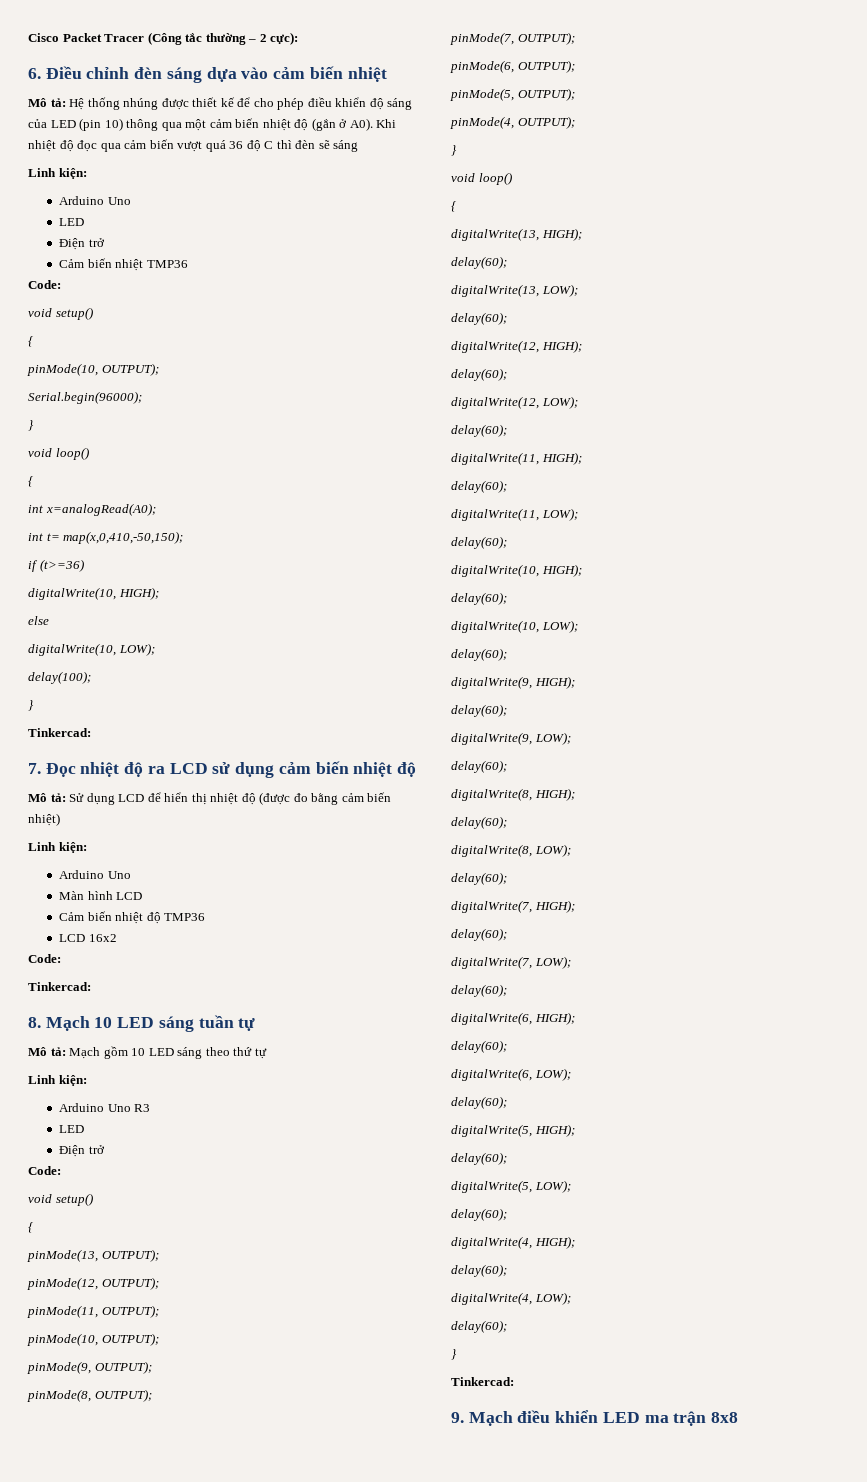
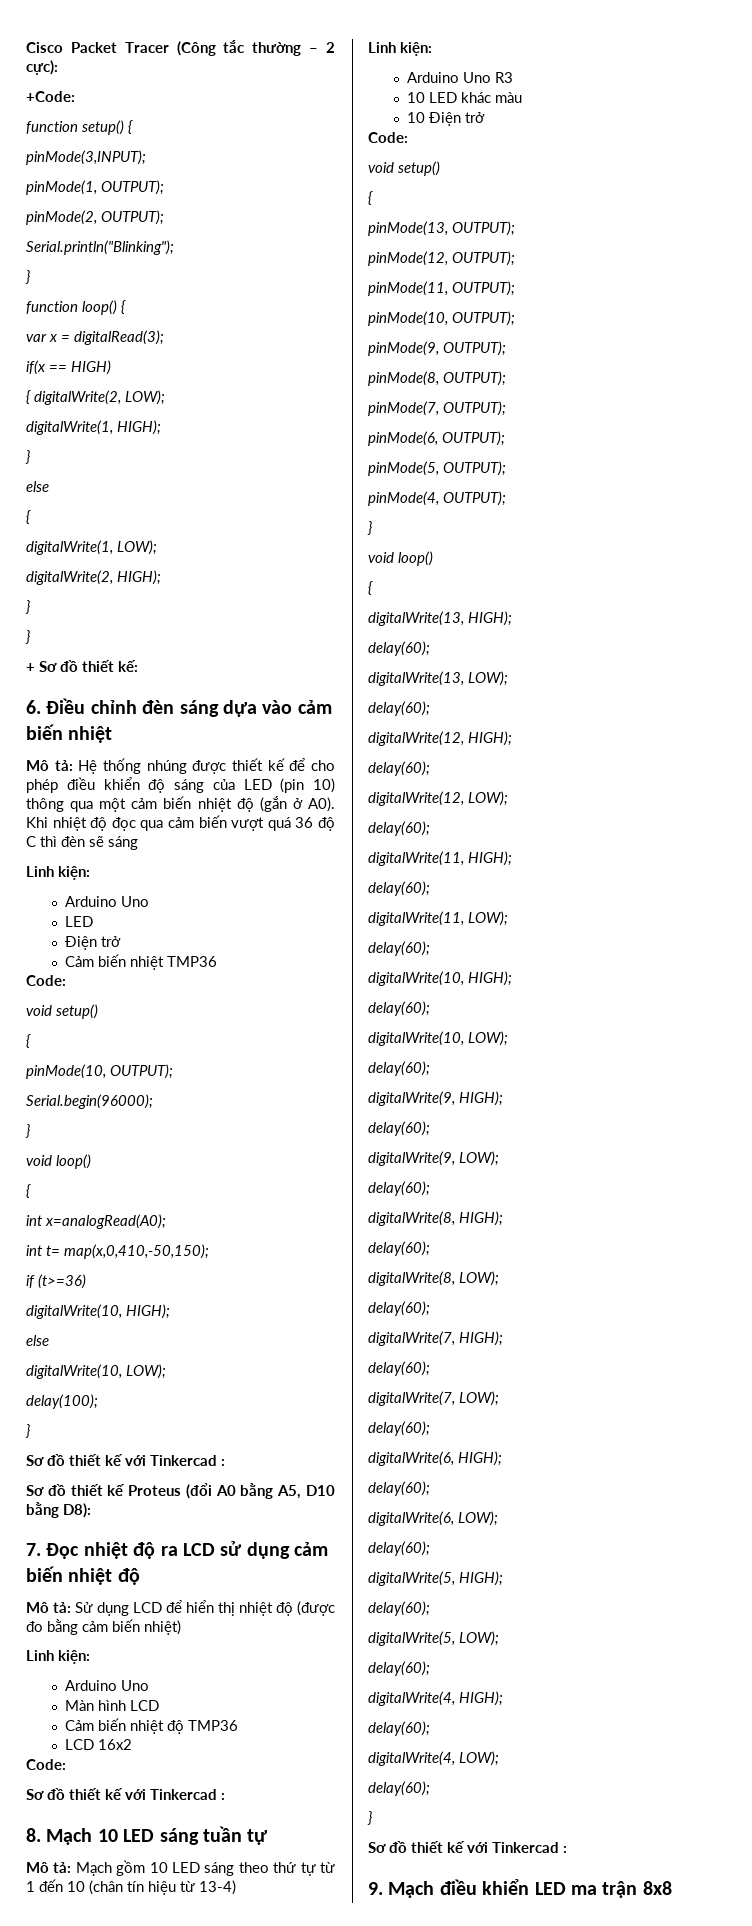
(299, 38) none -> [26,91,75,102] [26,120,133,135] [26,150,146,165] [26,180,164,195] [26,210,164,225] [26,240,174,255] [25,270,30,284] [26,300,126,315] [26,330,164,345] [26,360,111,375] [26,390,165,405] [26,420,161,435] [25,450,30,464] [26,481,49,492] [26,510,31,524] [26,540,157,555] [26,570,161,585] [25,600,30,614] [25,630,30,644] [26,660,138,672] // +Code: // function setup() { // pinMode(3,INPUT); // pinMode(1, OUTPUT); // pinMode(2, OUTPUT); // Serial.println("Blinking"); // } // function loop() { // var x = digitalRead(3); // if(x == HIGH) // { digitalWrite(2, LOW); // digitalWrite(1, HIGH); // } // else // { // digitalWrite(1, LOW); // digitalWrite(2, HIGH); // } // } // + Sơ đồ thiết kế:
[28,728,91,737] Tinkercad: -> [26,1454,225,1466] [26,1483,335,1499] [26,1502,91,1518] Sơ đồ thiết kế với Tinkercad : // Sơ đồ thiết kế Proteus (đổi A0 bằng A5, D10 bằng D8):
[28,982,91,991] Tinkercad: -> [26,1788,225,1800] Sơ đồ thiết kế với Tinkercad :
(267, 1053) none -> [320,1862,335,1873] [26,1879,236,1895] từ 1 đến 10 (chân tín hiệu từ 13-4)
[59,1125,85,1133] LED // -> [407,92,523,103] [407,112,426,123] 10 LED khác màu // 10
[451,1377,514,1386] Tinkercad: -> [368,1841,567,1853] Sơ đồ thiết kế với Tinkercad :

